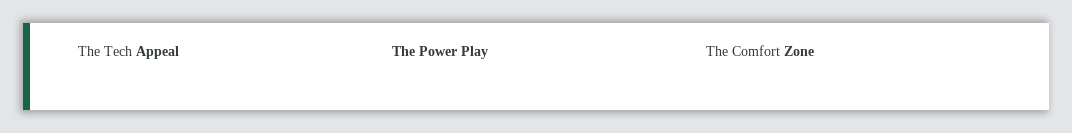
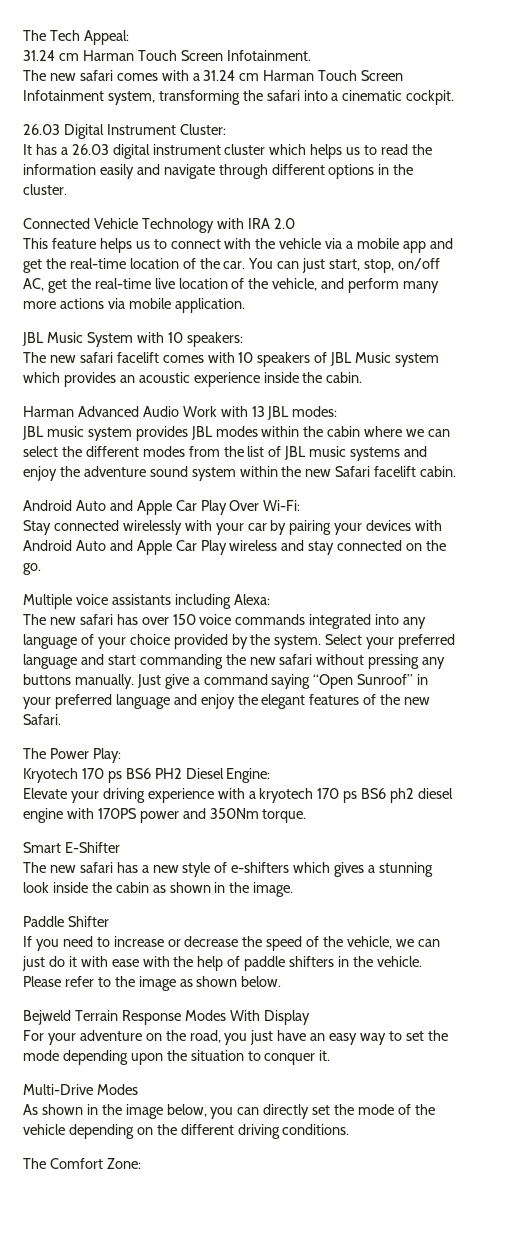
[136,46,179,59] [392,46,488,59] Appeal // The Power Play -> [83,30,129,45] [23,50,311,61] [23,70,404,81] [23,90,455,105] [23,124,226,139] [23,144,432,159] [23,164,414,179] [23,184,67,195] [23,218,295,233] [23,238,453,253] [23,258,440,273] [23,278,440,293] [23,298,245,313] [22,332,243,347] [23,352,440,367] [23,372,363,387] [23,406,338,420] [22,426,451,441] [23,446,428,461] [23,466,457,481] [23,500,301,515] [23,520,443,535] [23,540,447,555] [23,563,41,575] [23,594,270,609] [23,614,427,629] [23,634,456,649] [23,654,446,669] [23,674,429,689] [23,694,431,709] [23,714,61,725] [23,748,121,763] [23,768,271,783] [23,788,454,803] [23,808,307,823] [23,842,120,853] [23,862,433,877] [23,882,294,897] [23,916,109,927] [23,936,440,951] [22,956,422,971] [23,976,282,991] [23,1010,310,1025] [23,1030,448,1045] [23,1050,331,1065] [23,1084,138,1095] [23,1104,435,1119] [23,1124,350,1139] Appeal: // 31.24 cm Harman Touch Screen Infotainment. // The new safari comes with a 31.24 cm Harman Touch Screen Infotainment system, transforming the safari into a cinematic cockpit. // 26.03 Digital Instrument Cluster: // It has a 26.03 digital instrument cluster which helps us to read the information easily and navigate through different options in the cluster. // Connected Vehicle Technology with IRA 2.0 // This feature helps us to connect with the vehicle via a mobile app and get the real-time location of the car. You can just start, stop, on/off AC, get the real-time live location of the vehicle, and perform many more actions via mobile application. // JBL Music System with 10 speakers: // The new safari facelift comes with 10 speakers of JBL Music system which provides an acoustic experience inside the cabin. // Harman Advanced Audio Work with 13 JBL modes: // JBL music system provides JBL modes within the cabin where we can select the different modes from the list of JBL music systems and enjoy the adventure sound system within the new Safari facelift cabin. // Android Auto and Apple Car Play Over Wi-Fi: // Stay connected wirelessly with your car by pairing your devices with Android Auto and Apple Car Play wireless and stay connected on the go. // Multiple voice assistants including Alexa: // The new safari has over 150 voice commands integrated into any language of your choice provided by the system. Select your preferred language and start commanding the new safari without pressing any buttons manually. Just give a command saying “Open Sunroof” in your preferred language and enjoy the elegant features of the new Safari. // The Power Play: // Kryotech 170 ps BS6 PH2 Diesel Engine: // Elevate your driving experience with a kryotech 170 ps BS6 ph2 diesel engine with 170PS power and 350Nm torque. // Smart E-Shifter // The new safari has a new style of e-shifters which gives a stunning look inside the cabin as shown in the image. // Paddle Shifter // If you need to increase or decrease the speed of the vehicle, we can just do it with ease with the help of paddle shifters in the vehicle. Please refer to the image as shown below. // Bejweld Terrain Response Modes With Display // For your adventure on the road, you just have an easy way to set the mode depending upon the situation to conquer it. // Multi-Drive Modes // As shown in the image below, you can directly set the mode of the vehicle depending on the different driving conditions.
[784,46,814,56] Zone -> [106,1158,141,1169] Zone:

